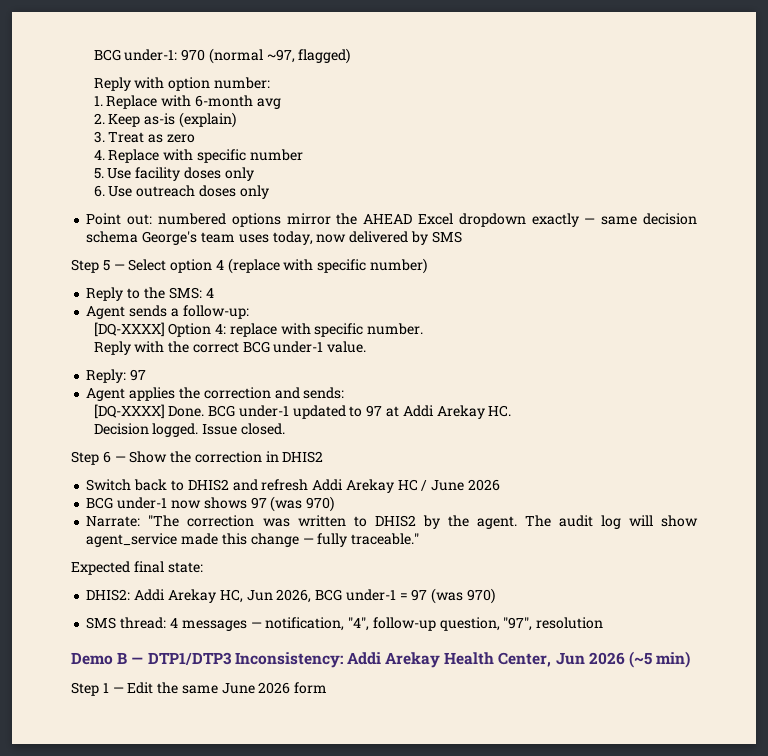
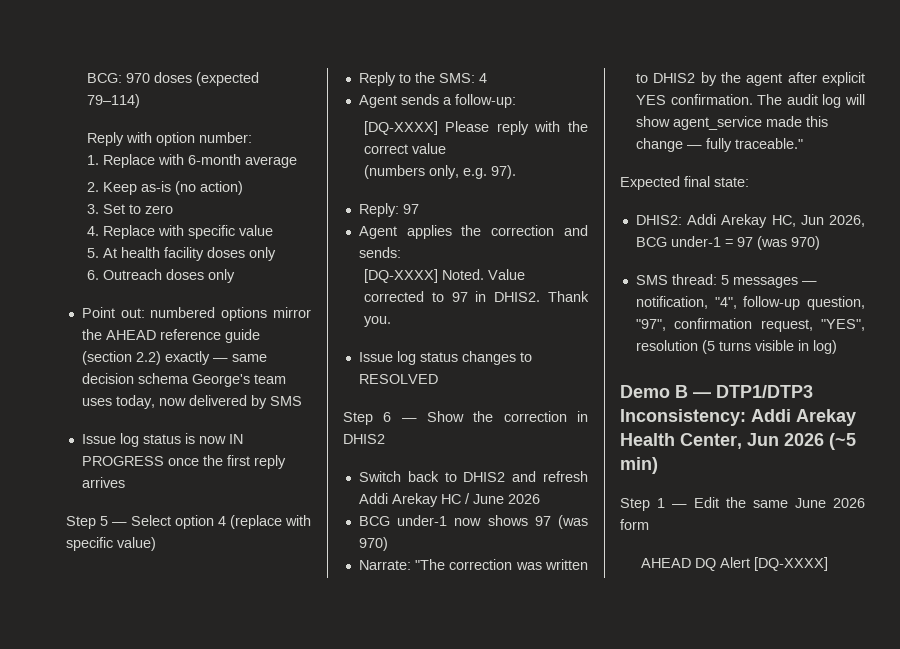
[93,48,351,64] BCG under-1: 970 (normal ~97, flagged) -> [86,72,259,86] [86,94,140,108] BCG: 970 doses (expected 79–114)
[256,98,281,109] avg -> [244,156,297,168] average
[178,112,236,128] (explain) -> [174,181,243,195] (no action)
[108,132,164,143] Treat as -> [102,204,141,214] Set to
[249,149,303,161] number -> [238,225,273,236] value
[107,168,132,179] Use -> [102,247,160,258] At health
[108,185,196,197] Use outreach -> [102,269,162,280] Outreach
[418,213,526,227] Excel dropdown -> [159,329,260,343] [81,351,161,365] reference guide (section 2.2)
(462, 237) none -> [81,433,243,447] [81,455,286,469] [81,477,125,488] // Issue log status is now IN PROGRESS once the first reply arrives
[370,258,428,274] number) -> [117,537,156,551] value)
[168,323,424,337] [93,341,367,355] Option 4: replace with specific number. // Reply with the correct BCG under-1 value. -> [445,121,588,135] [363,143,446,154] [363,165,516,179] Please reply with the correct value // (numbers only, e.g. 97).
[168,405,512,419] [93,423,285,437] Done. BCG under-1 updated to 97 at Addi Arekay HC. // Decision logged. Issue closed. -> [441,269,525,280] [363,291,589,302] [363,316,391,327] [358,351,532,365] [358,374,438,384] Noted. Value corrected to 97 in DHIS2. Thank you. // Issue log status changes to RESOLVED
[476,516,517,529] agent. -> [746,72,865,86] [635,94,753,105] agent after explicit YES confirmation.
[169,618,178,628] 4 -> [720,275,729,285] 5
[536,617,604,629] resolution -> [674,318,865,332] [635,340,837,354] confirmation request, "YES", resolution (5 turns visible in log)
(328, 688) none -> [640,557,828,571] // AHEAD DQ Alert [DQ-XXXX]

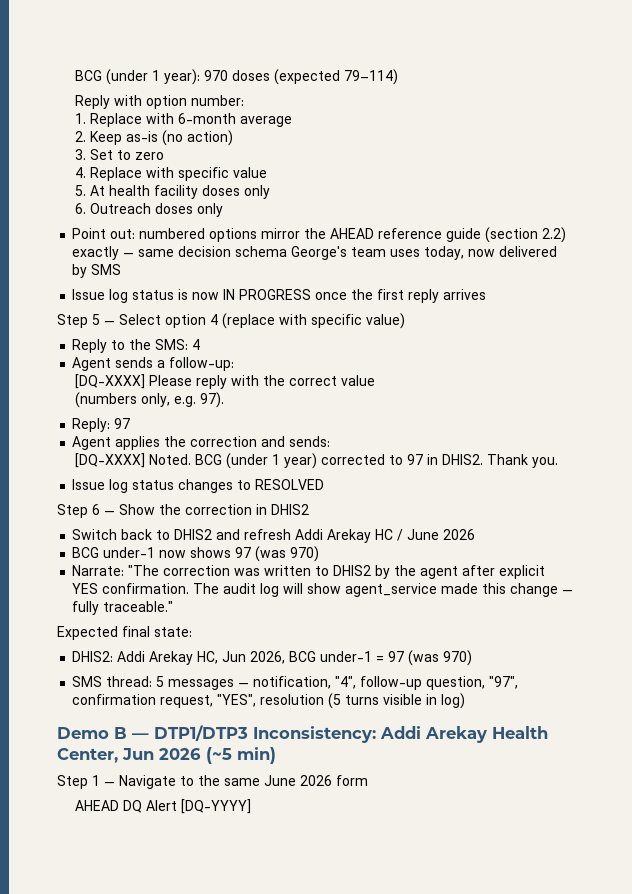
[86,73,122,83] BCG: -> [74,69,200,85] BCG (under 1 year):
[487,269,525,280] Value -> [194,453,317,469] BCG (under 1 year)
[694,497,719,508] Edit -> [119,775,194,789] Navigate to
[753,557,828,571] [DQ-XXXX] -> [180,799,251,814] [DQ-YYYY]

